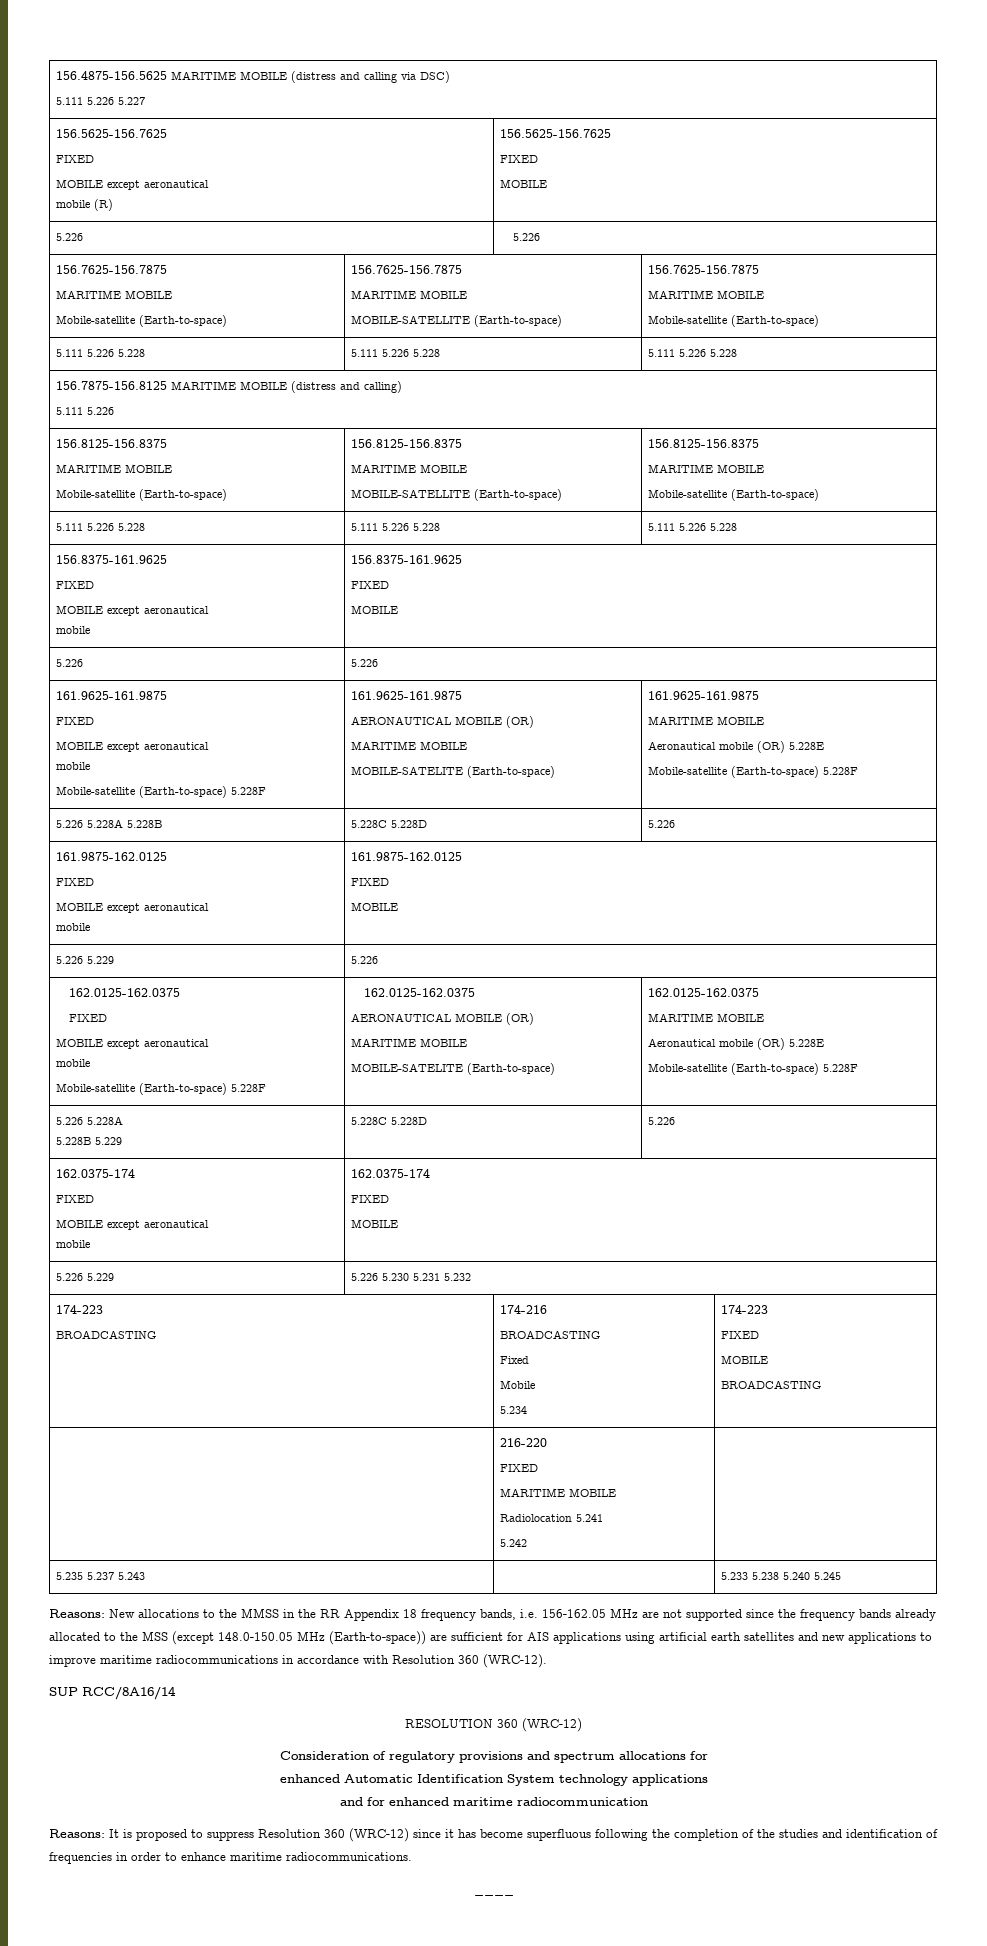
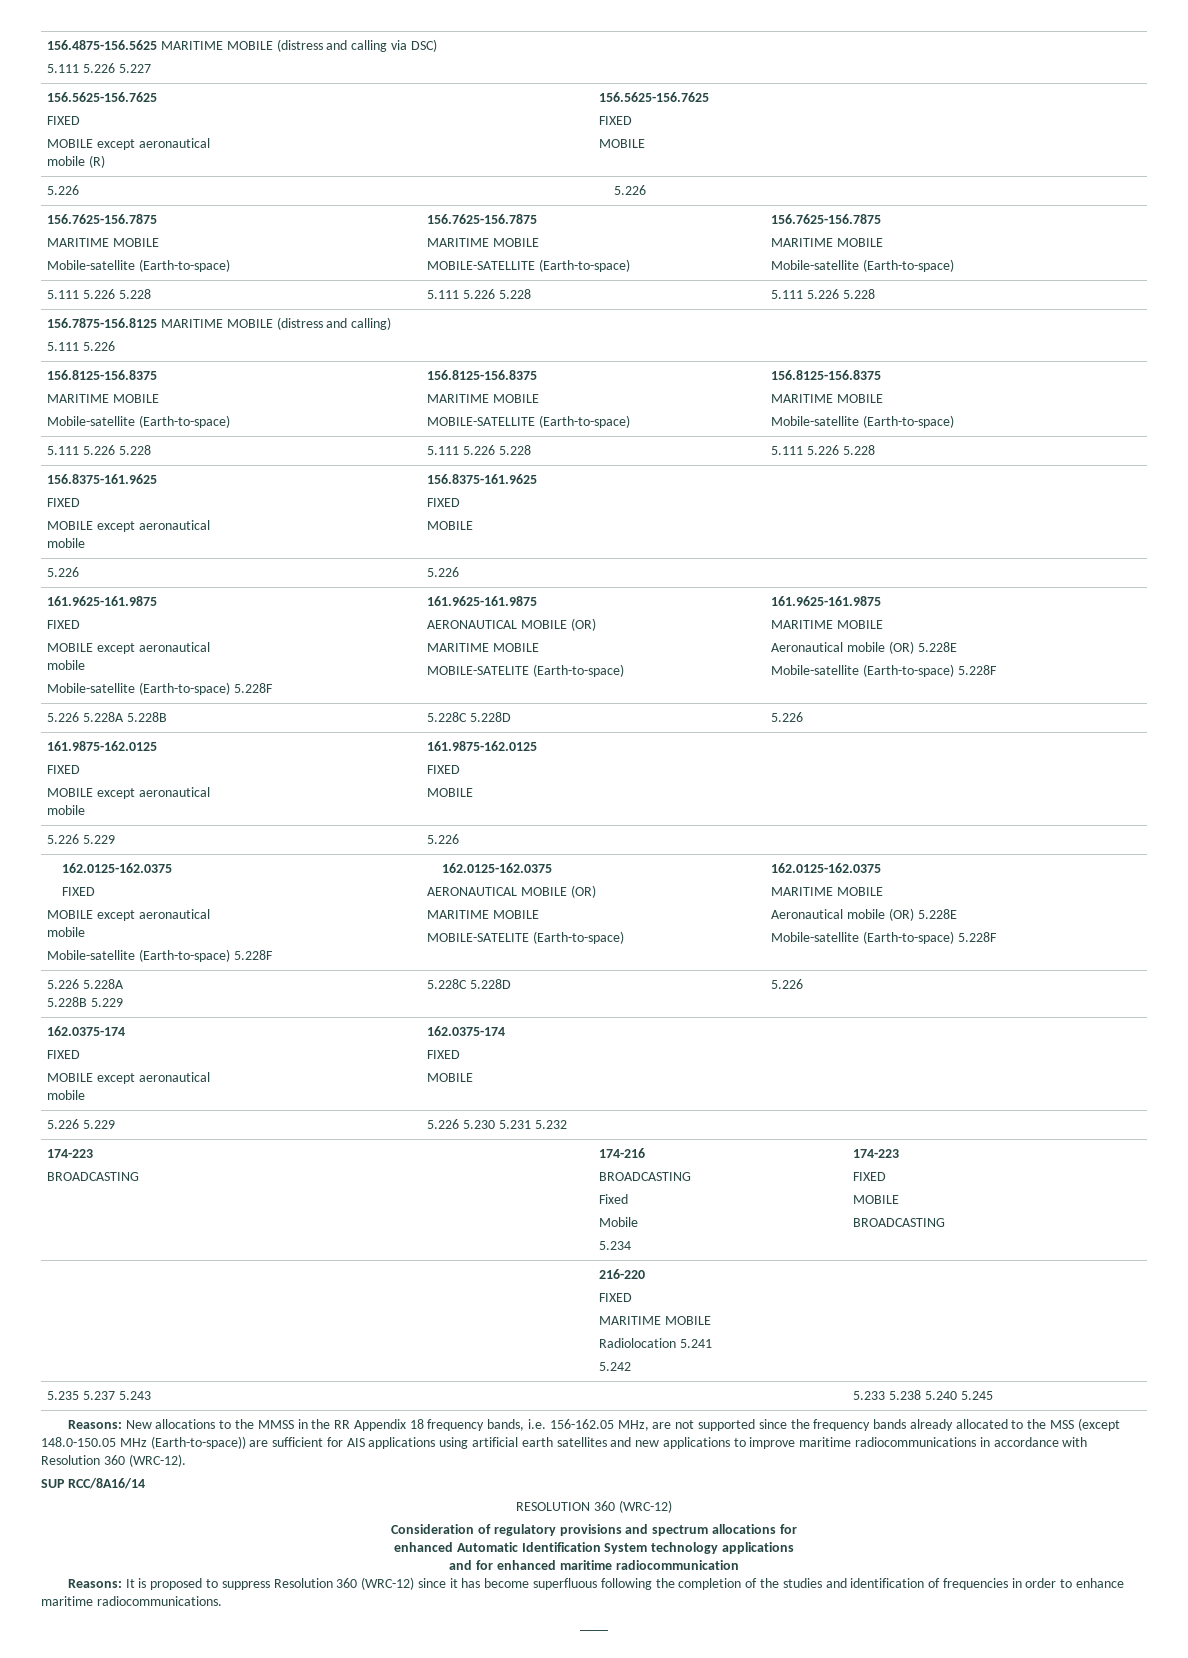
[610,1608,638,1618] MHz -> [617,1420,649,1431] MHz,

